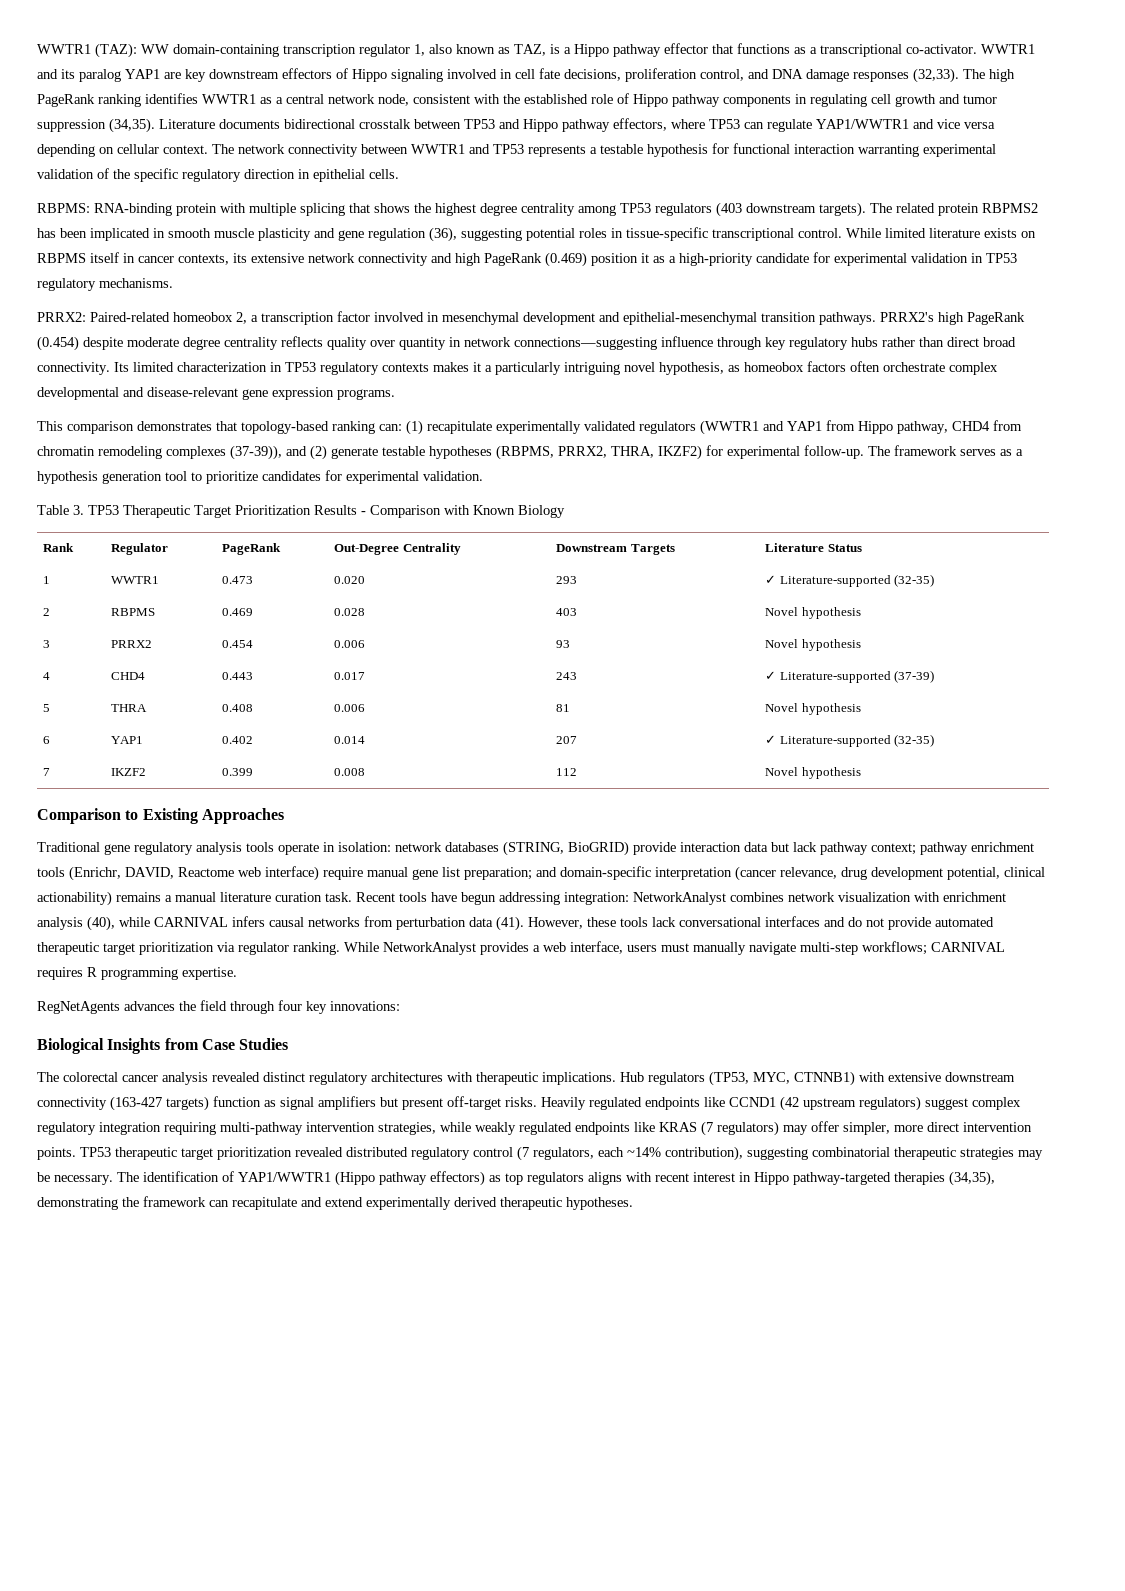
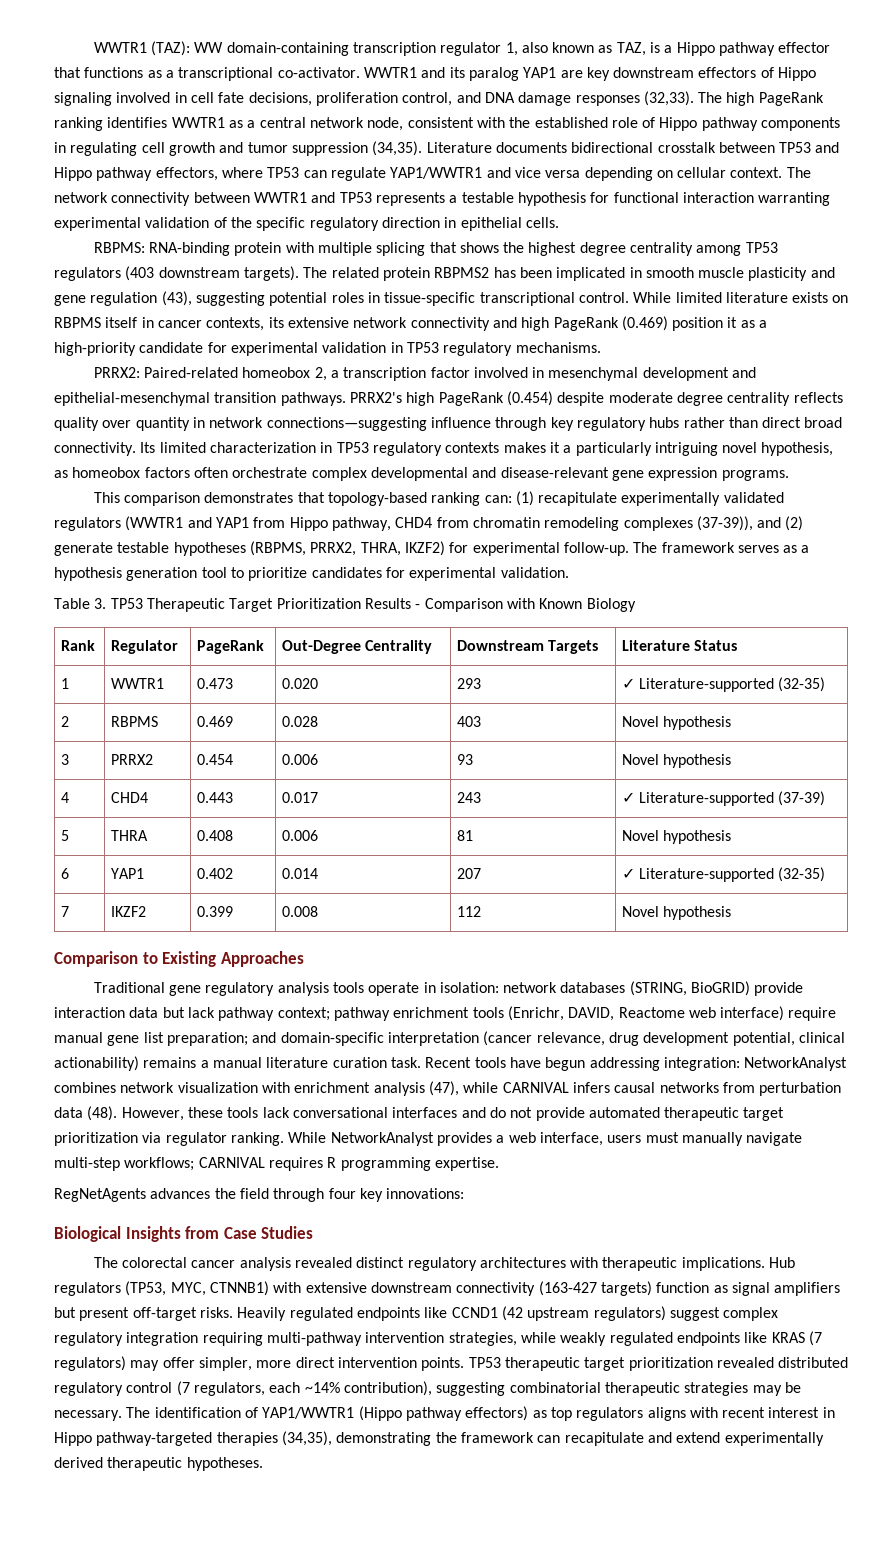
[429,227,457,242] (36), -> [161,291,192,306] (43),
[87,916,115,931] (40), -> [428,1081,459,1096] (47),
[496,916,524,931] (41). -> [87,1106,118,1121] (48).

